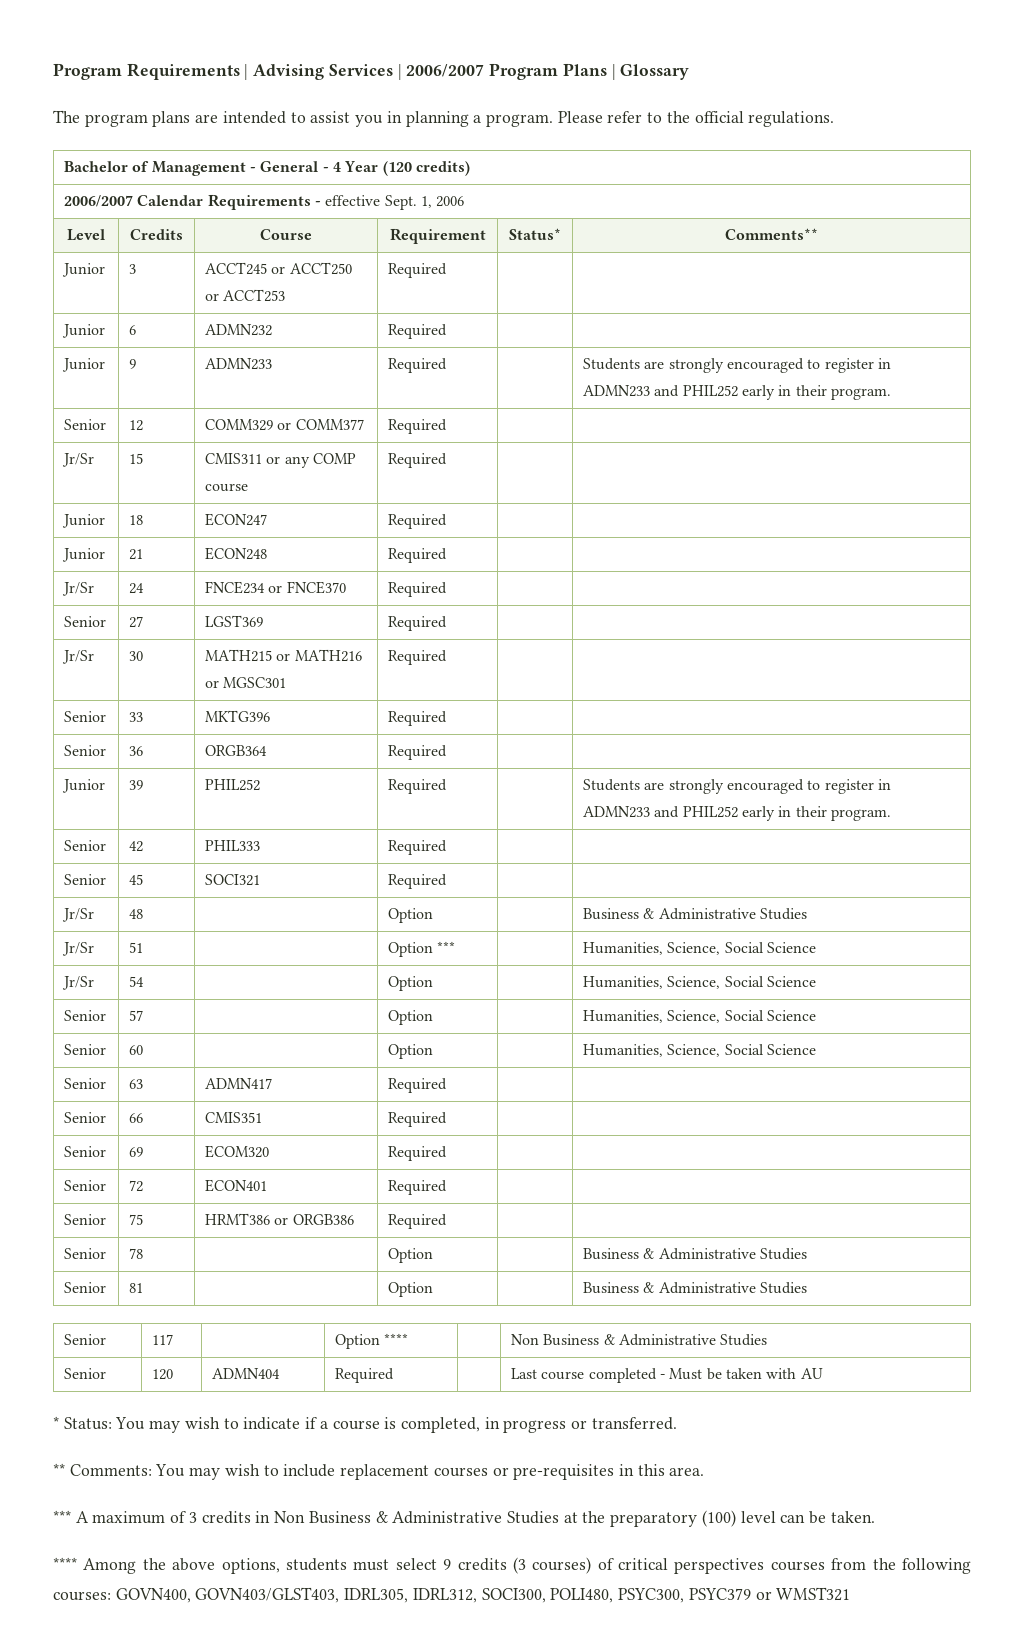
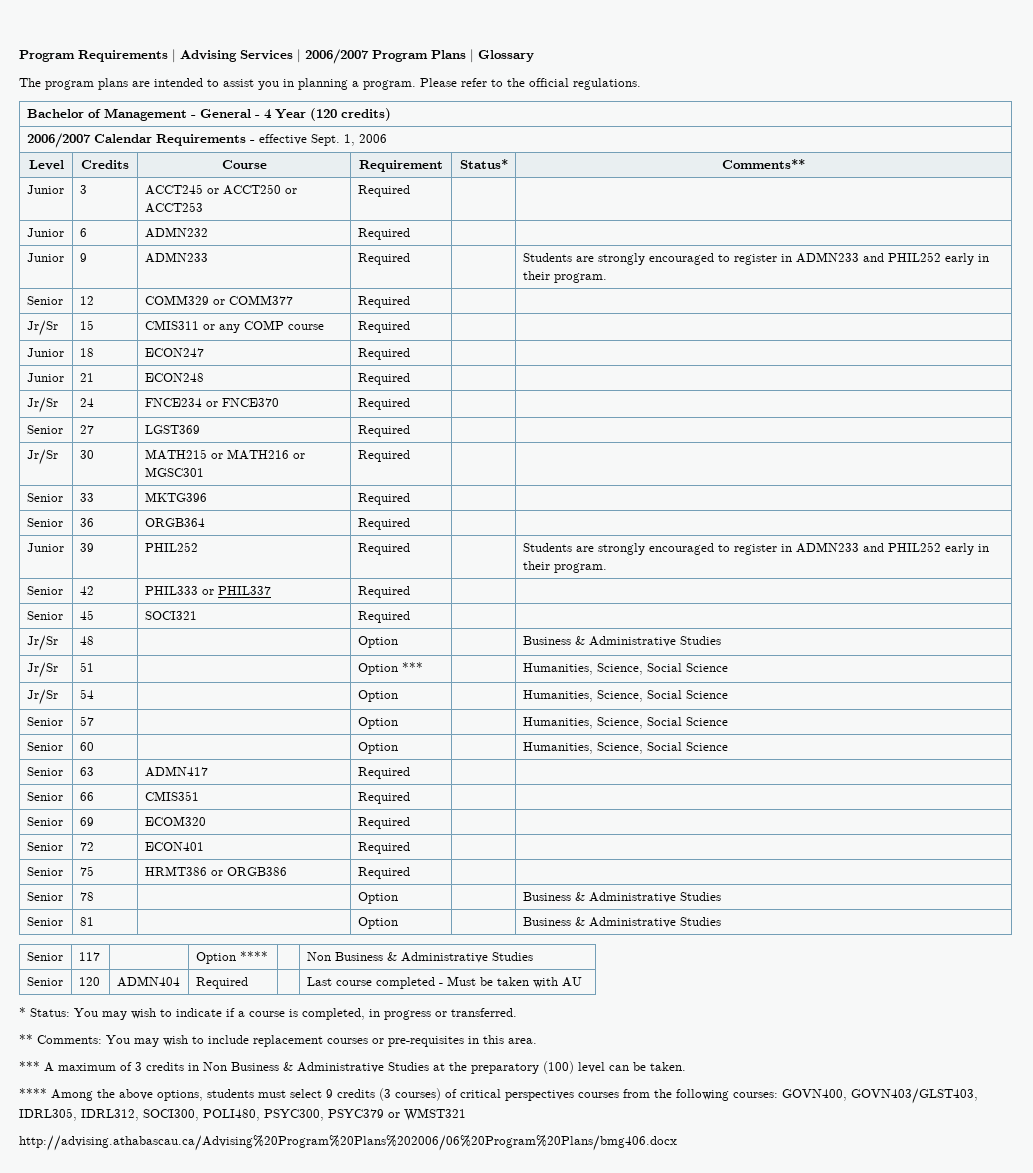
(261, 845) none -> [201,586,271,595] or PHIL337
(851, 1594) none -> [19,1135,677,1151] // http://advising.athabascau.ca/Advising%20Program%20Plans%202006/06%20Program%20Plans/bmg406.docx

